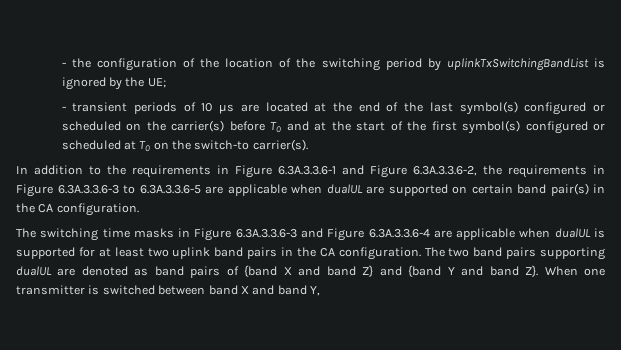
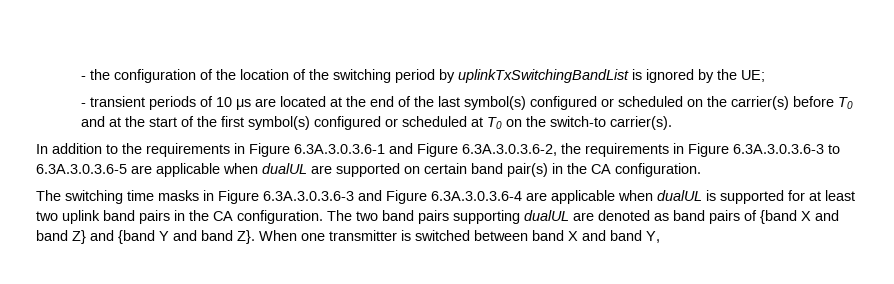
[278,165,605,178] [16,184,201,197] 6.3A.3.3.6-1 and Figure 6.3A.3.3.6-2, the requirements in Figure 6.3A.3.3.6-3 to 6.3A.3.3.6-5 -> [294,143,840,157] [36,164,127,174] 6.3A.3.0.3.6-1 and Figure 6.3A.3.0.3.6-2, the requirements in Figure 6.3A.3.0.3.6-3 to 6.3A.3.0.3.6-5
[235,228,430,241] 6.3A.3.3.6-3 and Figure 6.3A.3.3.6-4 -> [263,190,522,204] 6.3A.3.0.3.6-3 and Figure 6.3A.3.0.3.6-4

